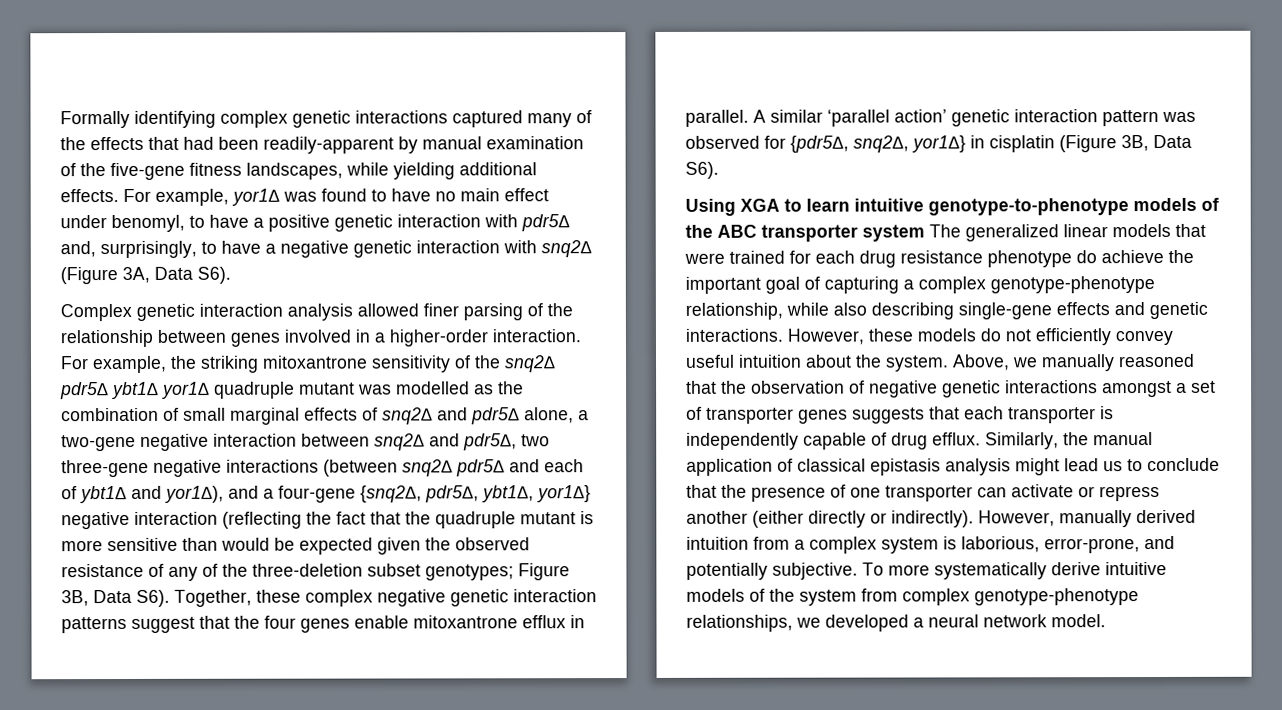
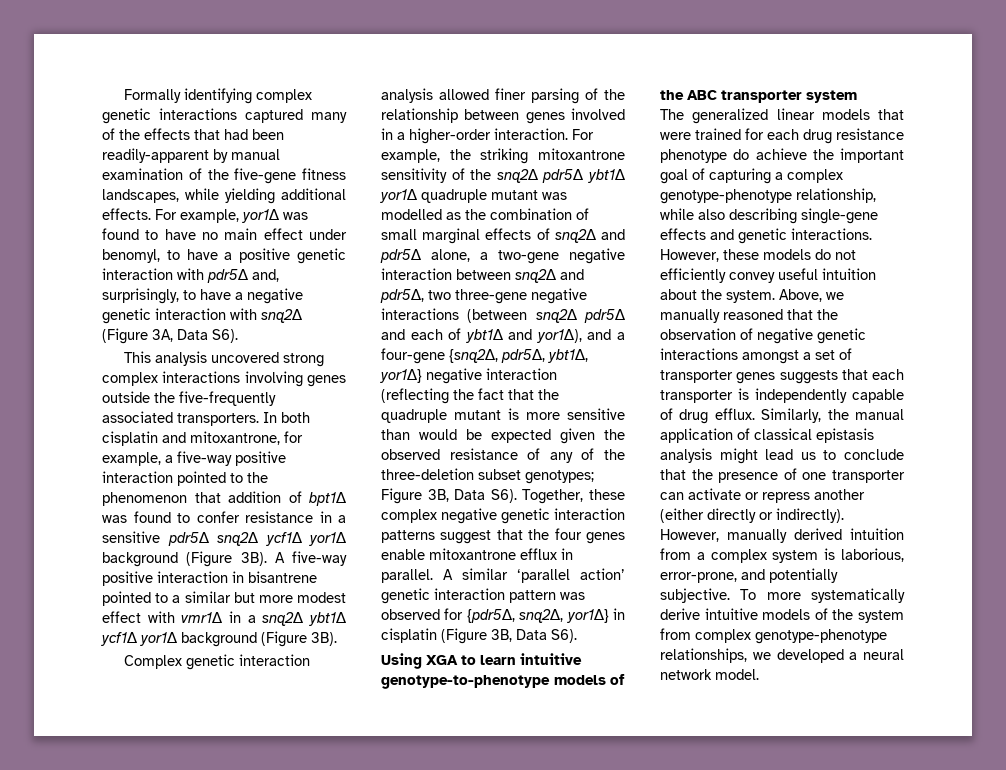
(231, 275) none -> [124,351,325,367] [102,371,346,387] [102,391,276,406] [102,411,310,426] [102,431,303,446] [102,451,286,466] [102,471,268,486] [102,491,347,506] [102,511,346,523] [102,531,347,546] [102,551,347,567] [102,571,317,586] [102,591,346,606] [102,611,347,626] [101,631,337,647] // This analysis uncovered strong complex interactions involving genes outside the five-frequently associated transporters. In both cisplatin and mitoxantrone, for example, a five-way positive interaction pointed to the phenomenon that addition of bpt1∆ was found to confer resistance in a sensitive pdr5∆ snq2∆ ycf1∆ yor1∆ background (Figure 3B). A five-way positive interaction in bisantrene pointed to a similar but more modest effect with vmr1∆ in a snq2∆ ybt1∆ ycf1∆ yor1∆ background (Figure 3B).
(925, 233) none -> (857, 96) //

